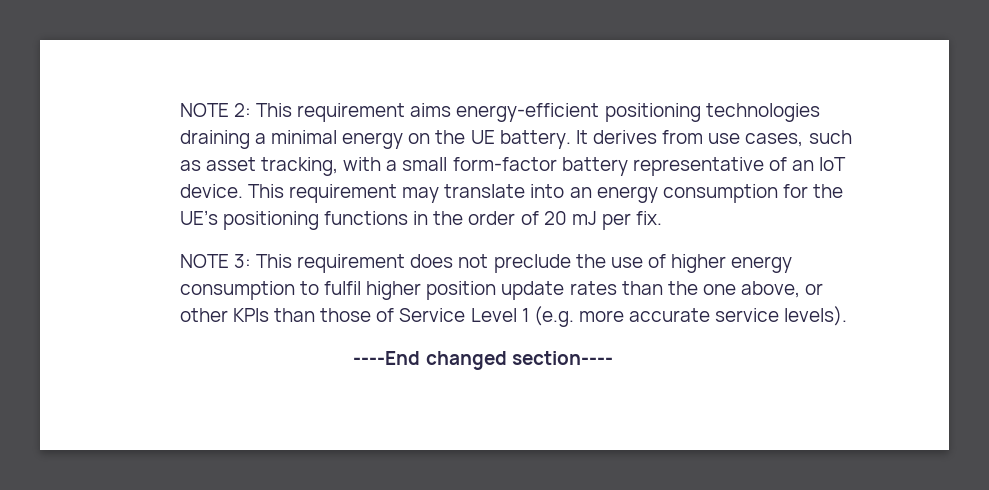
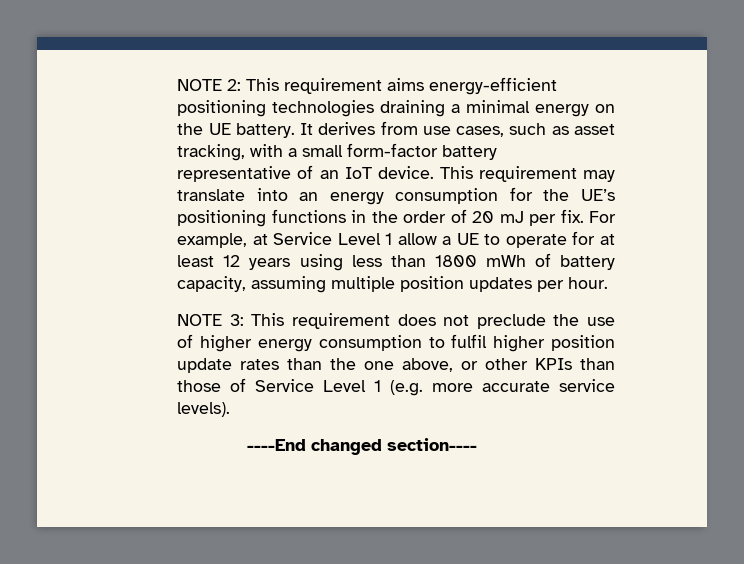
(663, 218) none -> [588,211,616,223] [177,231,615,248] [177,253,616,271] [177,276,609,293] For example, at Service Level 1 allow a UE to operate for at least 12 years using less than 1800 mWh of battery capacity, assuming multiple position updates per hour.

